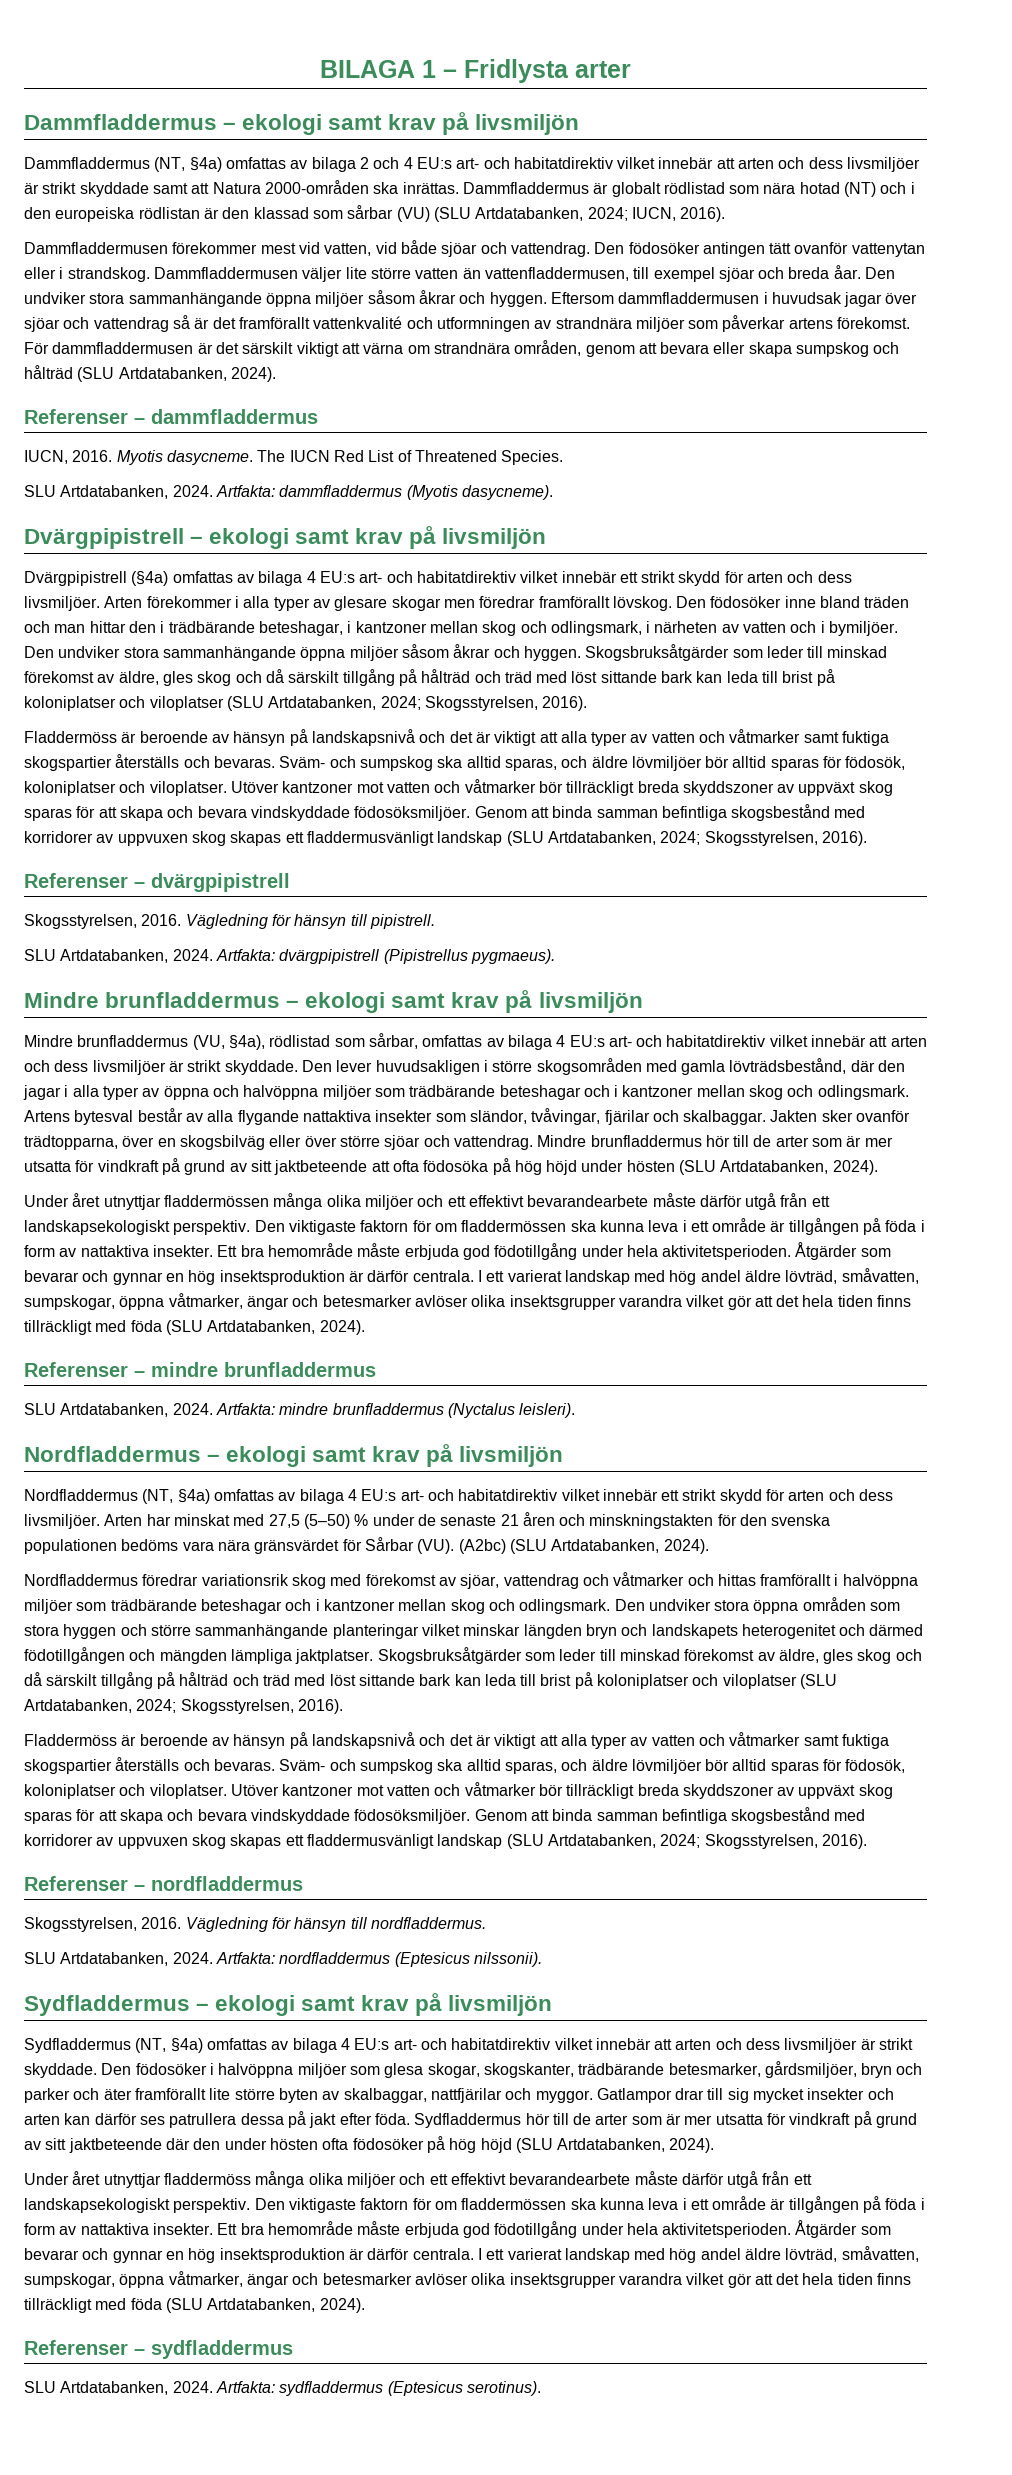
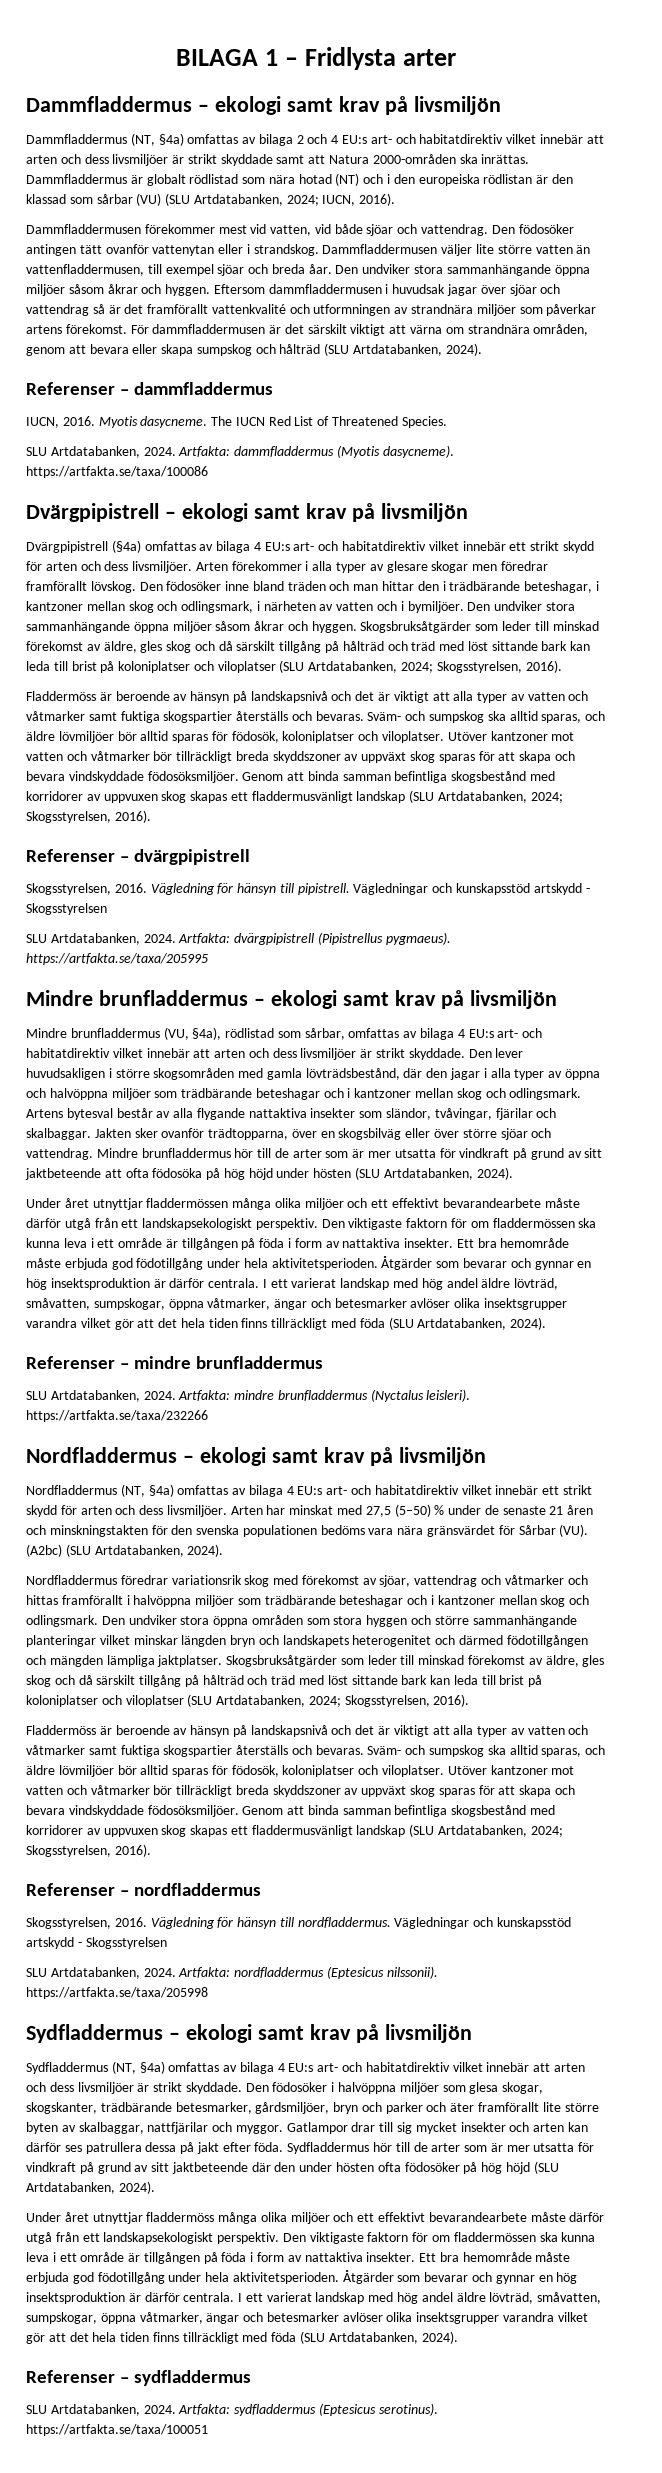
(553, 492) none -> [26,466,208,478] https://artfakta.se/taxa/100086
(435, 921) none -> [353,883,590,895] [26,903,107,915] Vägledningar och kunskapsstöd artskydd - Skogsstyrelsen
(555, 956) none -> [26,953,208,965] https://artfakta.se/taxa/205995
(576, 1410) none -> [26,1410,208,1422] https://artfakta.se/taxa/232266
(486, 1923) none -> [394,1917,572,1929] [26,1937,167,1949] Vägledningar och kunskapsstöd artskydd - Skogsstyrelsen
(542, 1959) none -> [26,1987,208,1999] https://artfakta.se/taxa/205998
(541, 2388) none -> [26,2424,208,2436] https://artfakta.se/taxa/100051

